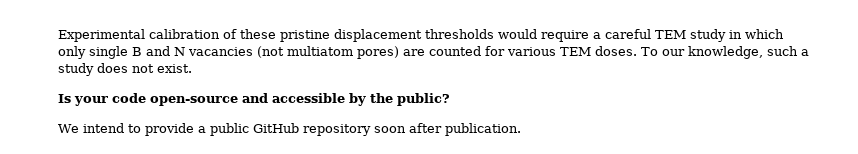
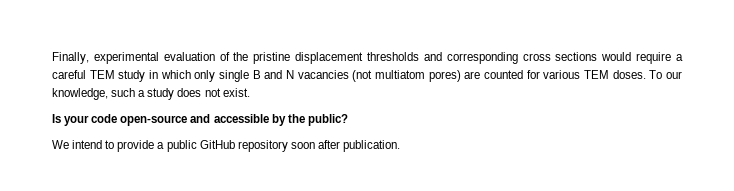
[58,29,494,42] Experimental calibration of these pristine displacement thresholds -> [52,52,598,64] Finally, experimental evaluation of the pristine displacement thresholds and corresponding cross sections

